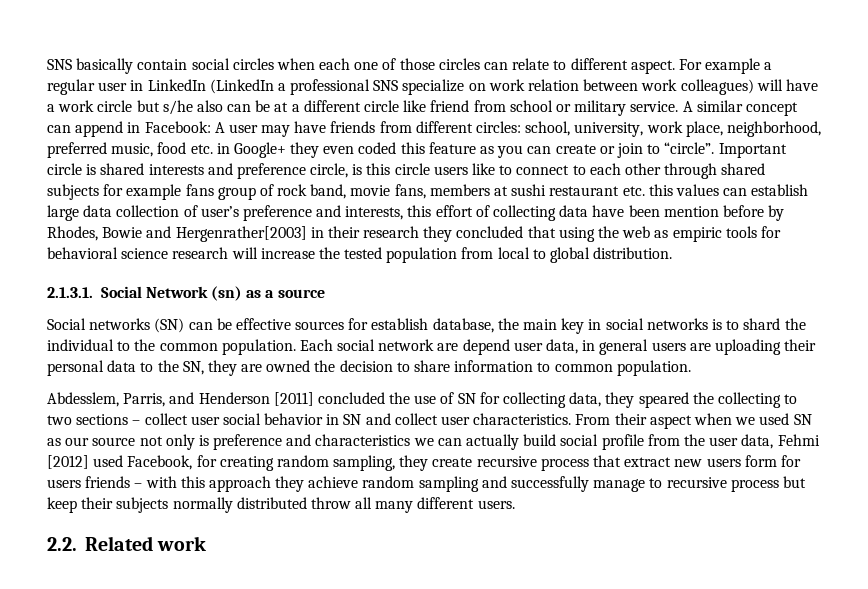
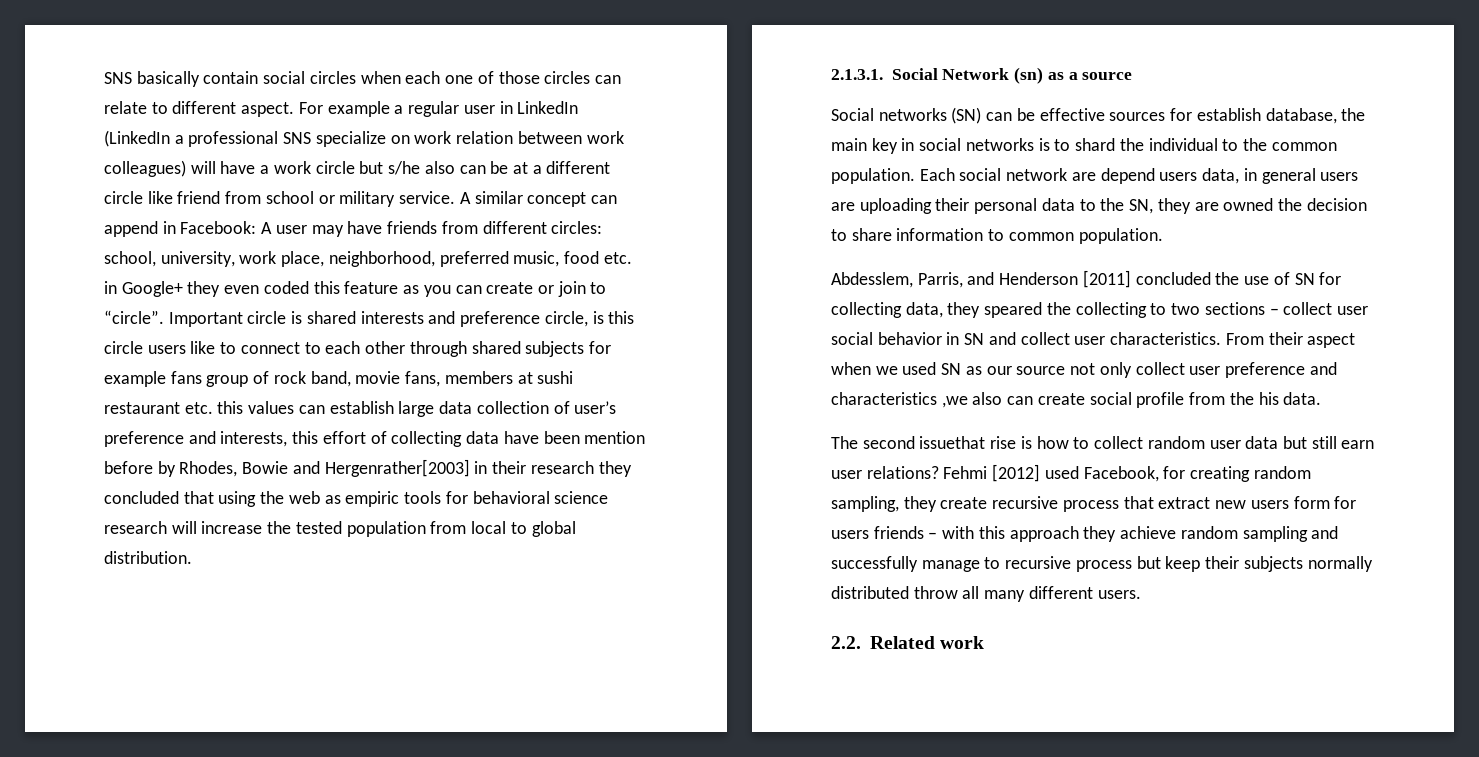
[513,342,543,351] user -> [1159,172,1198,181] users
[198,435,209,446] is -> [1135,362,1221,375] collect user
[413,434,774,450] we can actually build social profile from the user data, -> [941,392,1322,408] [831,436,1375,449] [831,466,939,479] ,we also can create social profile from the his data. // The second issuethat rise is how to collect random user data but still earn user relations?

